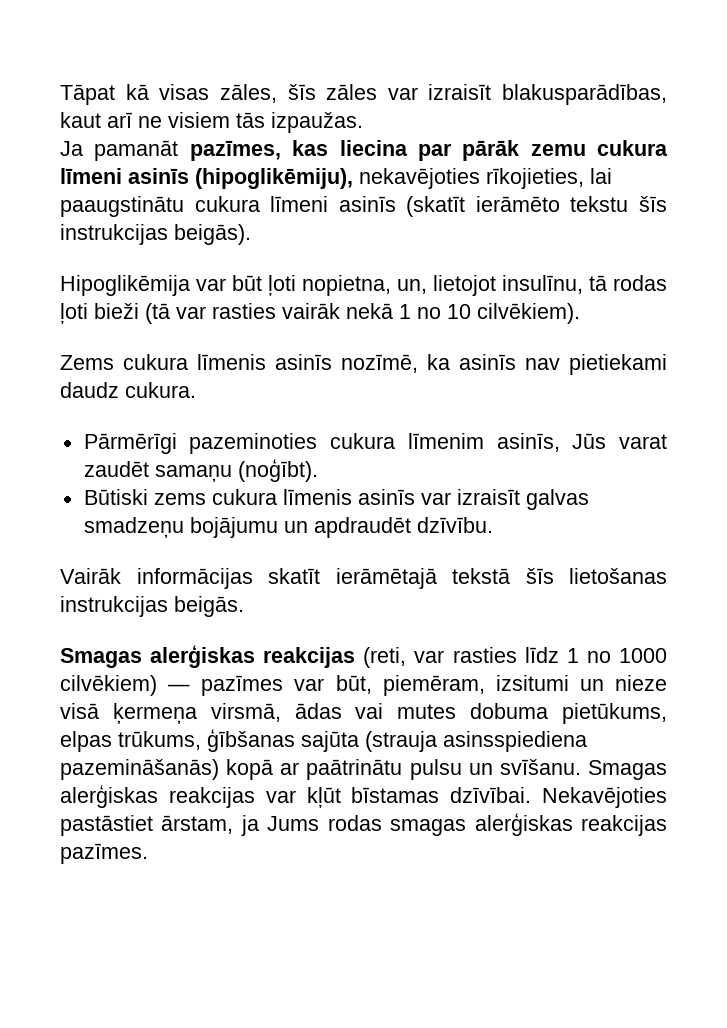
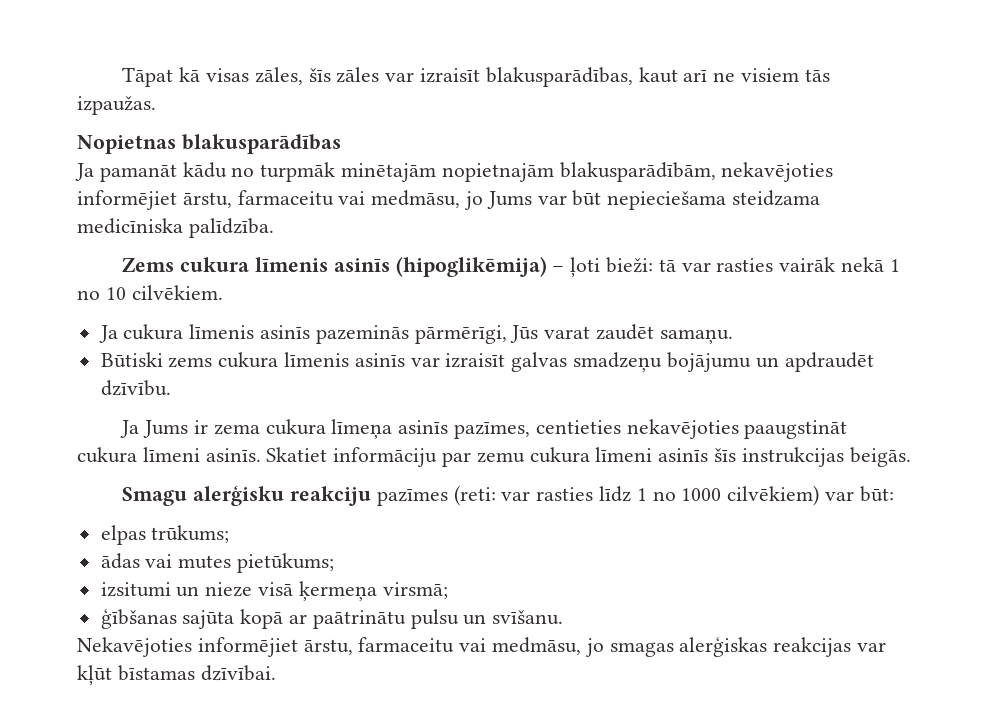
(363, 122) none -> [77,134,341,154] // Nopietnas blakusparādības
[189,140,668,161] [60,168,612,189] [60,196,667,217] [60,224,251,245] [60,275,667,296] [60,303,170,324] pazīmes, kas liecina par pārāk zemu cukura līmeni asinīs (hipoglikēmiju), nekavējoties rīkojieties, lai paaugstinātu cukura līmeni asinīs (skatīt ierāmēto tekstu šīs instrukcijas beigās). // Hipoglikēmija var būt ļoti nopietna, un, lietojot insulīnu, tā rodas ļoti bieži (tā -> [182,162,834,182] [77,190,821,210] [77,218,274,238] [122,256,676,277] kādu no turpmāk minētajām nopietnajām blakusparādībām, nekavējoties informējiet ārstu, farmaceitu vai medmāsu, jo Jums var būt nepieciešama steidzama medicīniska palīdzība. // Zems cukura līmenis asinīs (hipoglikēmija) – ļoti bieži: tā
[477,303,580,324] [60,354,667,375] [60,382,196,398] [83,433,560,454] cilvēkiem). // Zems cukura līmenis asinīs nozīmē, ka asinīs nav pietiekami daudz cukura. // Pārmērīgi pazeminoties cukura līmenim asinīs, -> [131,285,223,300] [98,324,507,344] cilvēkiem. // Ja cukura līmenis asinīs pazeminās pārmērīgi,
[154,459,318,482] samaņu (noģībt). -> [659,329,733,344] samaņu.
[60,568,667,589] [60,596,244,617] [60,645,407,668] Vairāk informācijas skatīt ierāmētajā tekstā šīs lietošanas instrukcijas beigās. // Smagas alerģiskas reakcijas (reti, -> [120,419,848,439] [77,447,911,467] [122,485,496,506] Ja Jums ir zema cukura līmeņa asinīs pazīmes, centieties nekavējoties paaugstināt cukura līmeni asinīs. Skatiet informāciju par zemu cukura līmeni asinīs šīs instrukcijas beigās. // Smagu alerģisku reakciju pazīmes (reti:
[168,675,485,696] — pazīmes var būt, piemēram, -> [824,486,894,502] [100,525,230,545] [100,553,335,573] var būt: // elpas trūkums; // ādas vai mutes pietūkums; //
[210,703,667,724] [60,729,587,752] [60,759,219,780] virsmā, ādas vai mutes dobuma pietūkums, elpas trūkums, ģībšanas sajūta (strauja asinsspiediena pazemināšanās) -> [382,582,448,599] [100,609,235,629] virsmā; // ģībšanas sajūta
[588,760,667,780] Smagas -> [77,637,674,657] // Nekavējoties informējiet ārstu, farmaceitu vai medmāsu, jo smagas
[542,787,667,808] [60,813,668,836] [60,843,148,864] Nekavējoties pastāstiet ārstam, ja Jums rodas smagas alerģiskas reakcijas pazīmes. -> (276, 673) none

